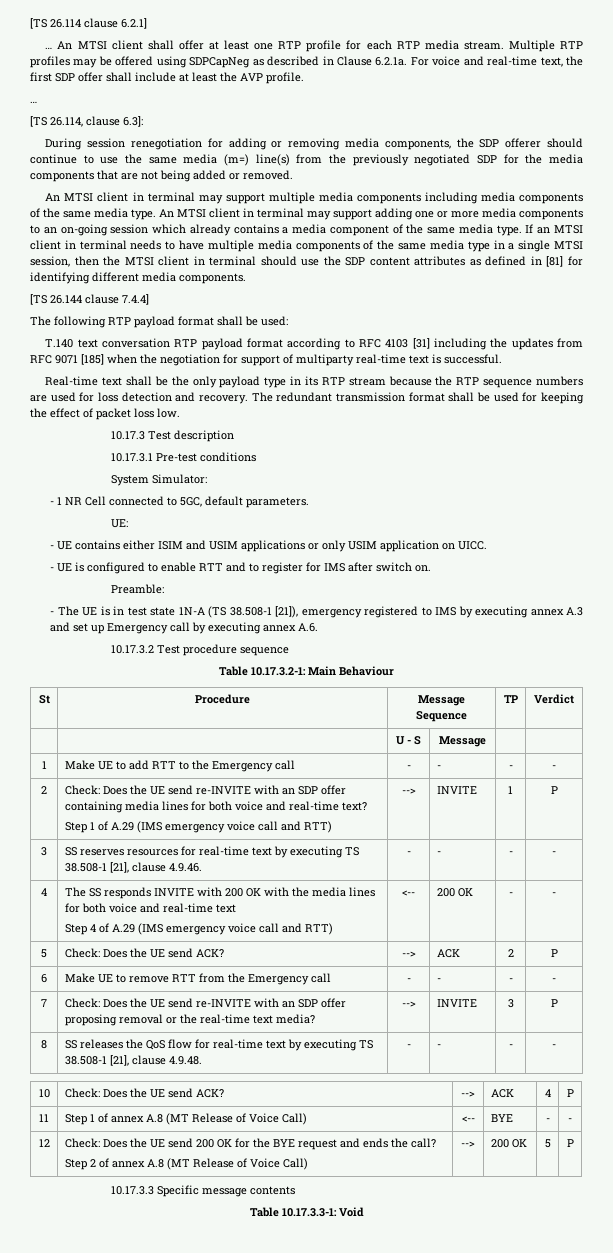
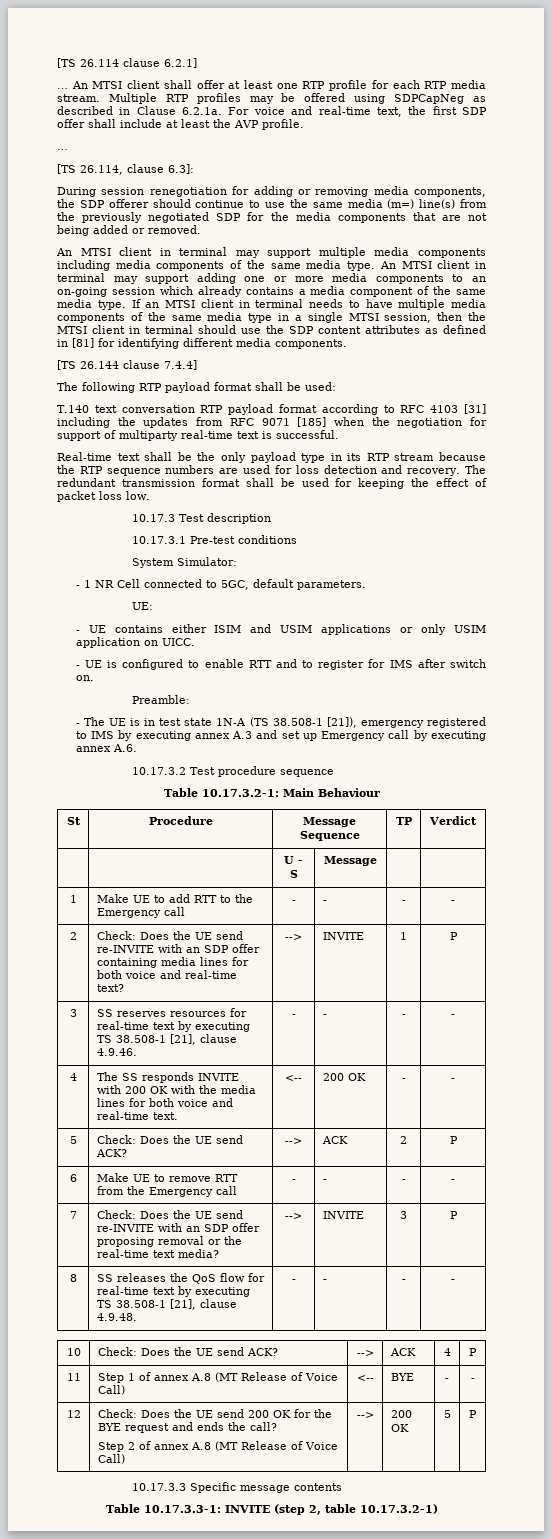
[64,821,332,833] // Step 1 of A.29 (IMS emergency voice call and RTT) -> (124, 988) none
[215,904,236,913] [64,923,333,935] text // Step 4 of A.29 (IMS emergency voice call and RTT) -> [152,1112,178,1120] text.
[338,1207,364,1217] Void -> [224,1504,438,1515] INVITE (step 2, table 10.17.3.2-1)

